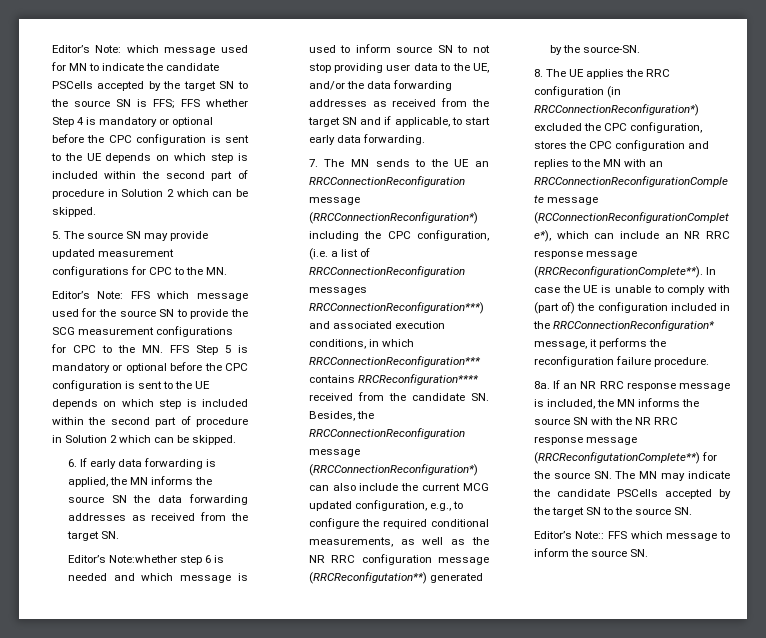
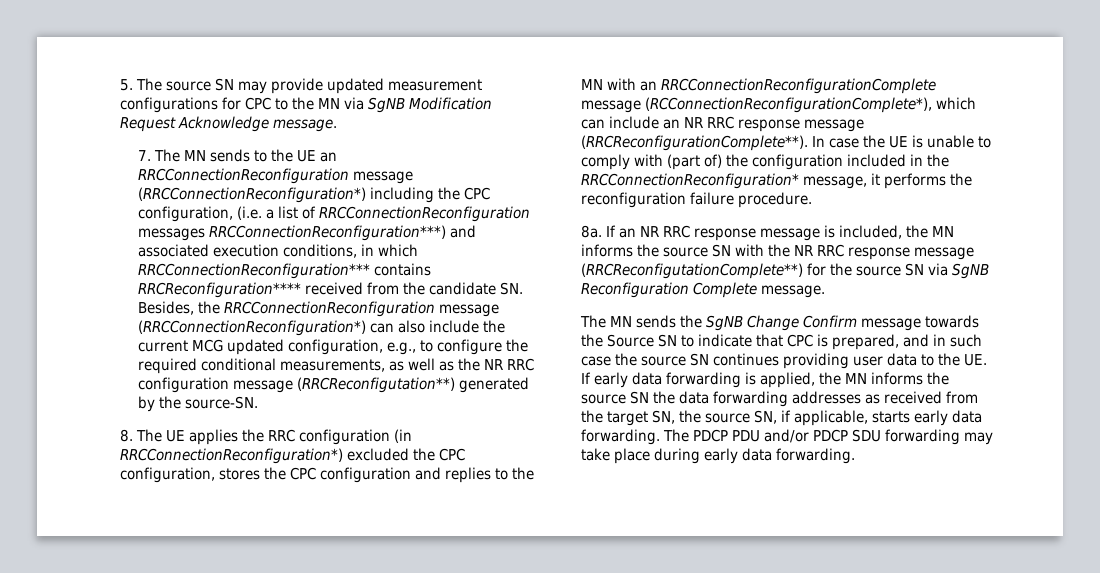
[51,45,248,55] [50,62,220,71] [51,81,248,91] [50,99,248,109] [51,117,214,127] [51,134,249,145] [50,153,248,163] [51,170,248,181] [51,189,249,199] [51,207,96,217] Editor’s Note: which message used for MN to indicate the candidate PSCells accepted by the target SN to the source SN is FFS; FFS whether Step 4 is mandatory or optional before the CPC configuration is sent to the UE depends on which step is included within the second part of procedure in Solution 2 which can be skipped. // -> (119, 85) none
[206,267,228,275] [51,291,248,301] [51,308,248,319] [51,326,234,337] [50,344,248,355] [51,362,248,373] [51,380,211,391] [51,399,248,409] [51,416,248,427] [51,435,237,445] [67,458,217,469] [67,476,213,487] [67,494,248,505] [67,512,248,521] [66,531,119,541] [67,555,225,565] [67,573,248,583] [308,44,490,53] [308,63,489,73] [308,80,453,91] [308,98,489,107] [307,116,490,127] [308,134,425,145] MN. // Editor’s Note: FFS which message used for the source SN to provide the SCG measurement configurations for CPC to the MN. FFS Step 5 is mandatory or optional before the CPC configuration is sent to the UE depends on which step is included within the second part of procedure in Solution 2 which can be skipped. // 6. If early data forwarding is applied, the MN informs the source SN the data forwarding addresses as received from the target SN. // Editor’s Note:whether step 6 is needed and which message is used to inform source SN to not stop providing user data to the UE, and/or the data forwarding addresses as received from the target SN and if applicable, to start early data forwarding. -> [318,97,493,113] [119,116,337,132] MN via SgNB Modification Request Acknowledge message.
[593,471,730,481] [532,489,731,499] [532,507,693,517] [533,531,730,541] [533,548,649,557] SN. The MN may indicate the candidate PSCells accepted by the target SN to the source SN. // Editor’s Note:: FFS which message to inform the source SN. -> [905,263,990,279] [580,282,825,298] [579,315,980,331] [580,334,983,350] [580,353,988,369] [580,372,950,388] [580,391,979,407] [580,410,983,426] [580,429,994,445] [580,448,856,464] SN via SgNB Reconfiguration Complete message. // The MN sends the SgNB Change Confirm message towards the Source SN to indicate that CPC is prepared, and in such case the source SN continues providing user data to the UE. If early data forwarding is applied, the MN informs the source SN the data forwarding addresses as received from the target SN, the source SN, if applicable, starts early data forwarding. The PDCP PDU and/or PDCP SDU forwarding may take place during early data forwarding.

